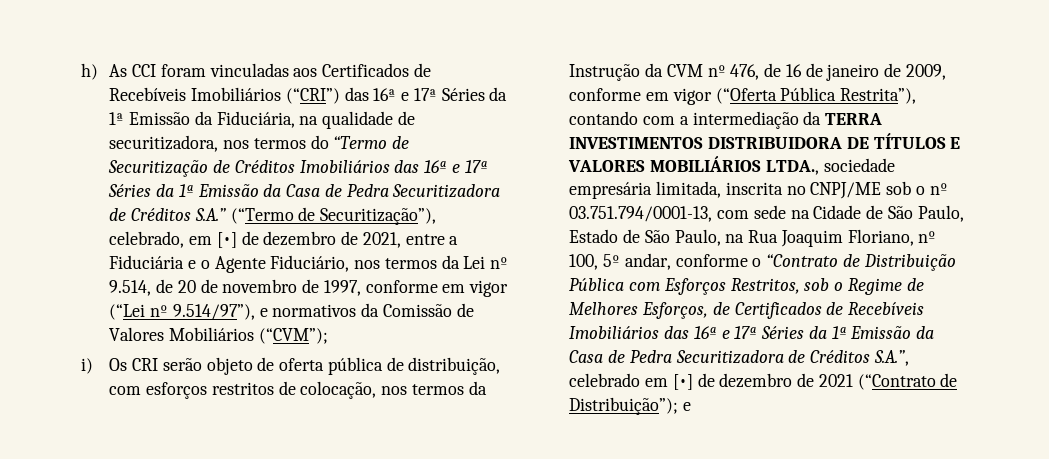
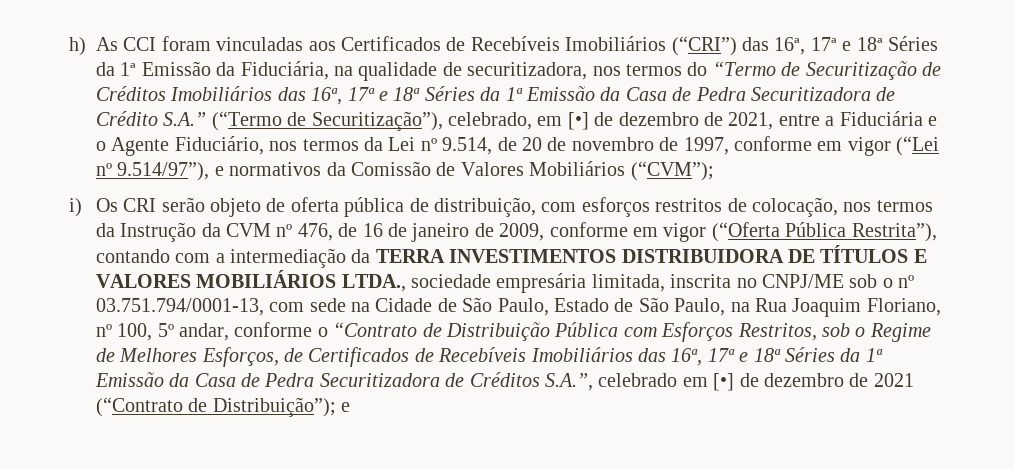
[373,88,437,101] 16ª e 17ª -> [774,37,883,55] 16ª, 17ª e 18ª
[424,160,488,173] 16ª e 17ª -> [311,87,421,105] 16ª, 17ª e 18ª
[131,208,192,221] Créditos -> [96,111,158,126] Crédito
[693,326,758,339] 16ª e 17ª -> [671,348,781,366] 16ª, 17ª e 18ª

